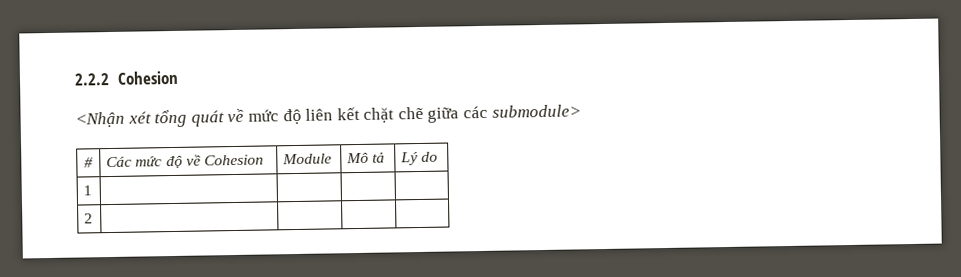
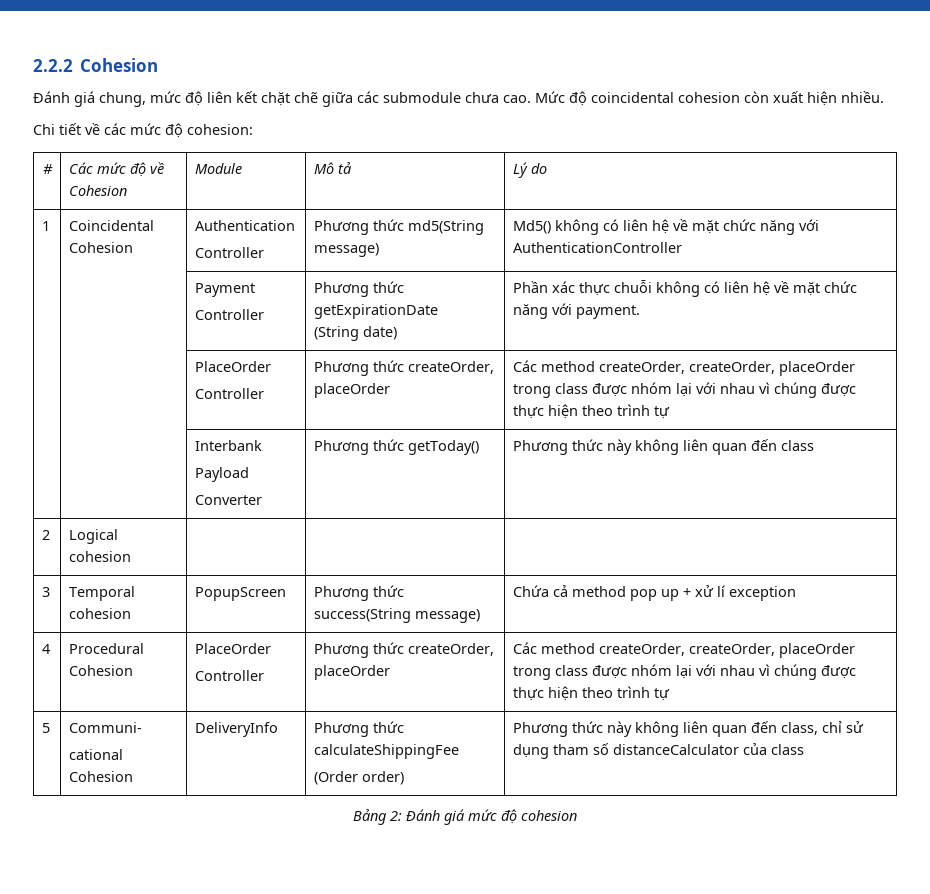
[75,108,245,128] <Nhận xét tổng quát về -> [33,91,146,107] Đánh giá chung,
[491,104,581,118] submodule> -> [383,91,884,106] [33,123,253,138] submodule chưa cao. Mức độ coincidental cohesion còn xuất hiện nhiều. // Chi tiết về các mức độ cohesion:
[84,213,94,224] | | | // 2 | | | | -> [68,220,154,231] [68,242,133,253] [194,220,295,231] [194,247,264,258] [313,219,484,235] [313,243,379,257] [512,219,819,235] [512,242,682,253] [194,283,255,297] [194,309,264,320] [313,281,404,297] [313,304,438,319] [313,326,397,341] [512,280,857,297] [512,303,640,319] [194,361,271,372] [194,388,264,399] [313,360,494,376] [313,383,390,398] [512,360,855,376] [512,382,856,398] [512,404,670,419] [194,440,262,451] [194,467,249,482] [194,495,262,505] [313,439,479,455] [512,439,814,455] [41,530,50,540] [68,529,118,544] [68,551,131,562] [41,587,50,597] [68,586,135,601] [68,608,131,619] [194,587,286,601] [313,585,404,601] [313,608,480,623] [512,585,796,601] [41,644,50,654] [68,643,144,654] [68,665,133,676] [194,643,271,654] [194,670,264,681] [313,642,494,658] [313,665,390,680] [512,642,855,658] [512,664,856,680] [512,686,670,701] [41,723,50,733] [68,722,142,733] [68,749,123,760] [68,771,133,782] [194,722,278,737] [313,721,404,737] [313,744,459,759] [313,771,404,785] [512,721,864,737] [512,743,804,759] [353,809,577,825] Coincidental Cohesion | Authentication // Controller | Phương thức md5(String message) | Md5() không có liên hệ về mặt chức năng với AuthenticationController // | | Payment // Controller | Phương thức getExpirationDate // (String date) | Phần xác thực chuỗi không có liên hệ về mặt chức năng với payment. // | | PlaceOrder // Controller | Phương thức createOrder, placeOrder | Các method createOrder, createOrder, placeOrder trong class được nhóm lại với nhau vì chúng được thực hiện theo trình tự // | | Interbank // Payload // Converter | Phương thức getToday() | Phương thức này không liên quan đến class // 2 | Logical cohesion | | | // 3 | Temporal cohesion | PopupScreen | Phương thức success(String message) | Chứa cả method pop up + xử lí exception // 4 | Procedural Cohesion | PlaceOrder // Controller | Phương thức createOrder, placeOrder | Các method createOrder, createOrder, placeOrder trong class được nhóm lại với nhau vì chúng được thực hiện theo trình tự // 5 | Communi- // cational Cohesion | DeliveryInfo | Phương thức calculateShippingFee // (Order order) | Phương thức này không liên quan đến class, chỉ sử dụng tham số distanceCalculator của class // Bảng 2: Đánh giá mức độ cohesion

